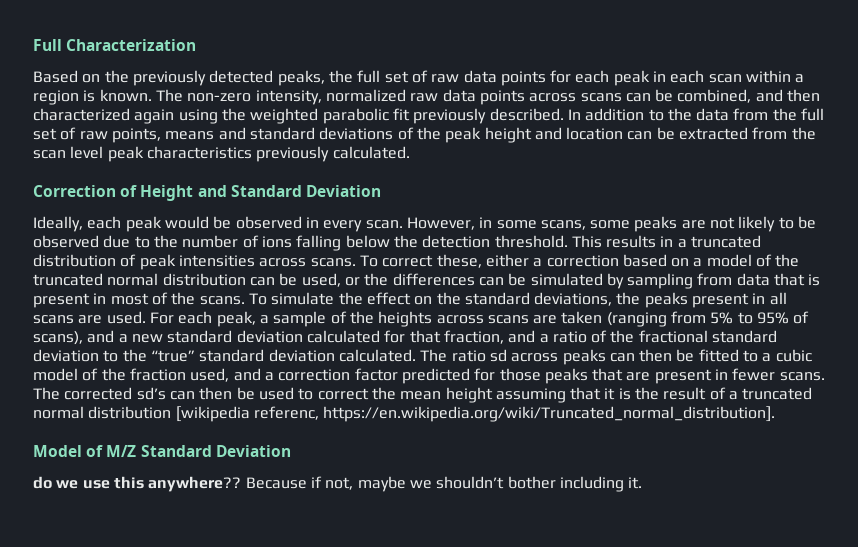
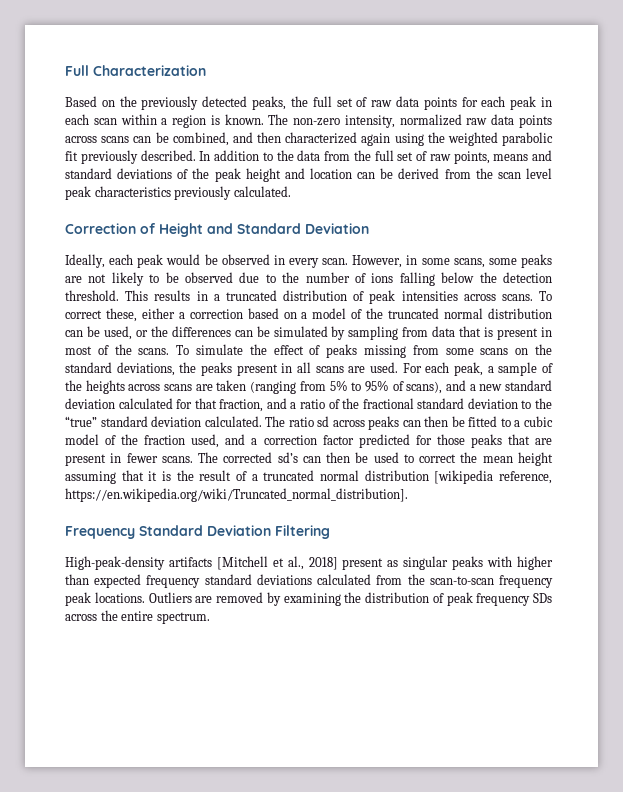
[679,127,749,140] extracted -> [398,168,440,179] derived
(411, 298) none -> [309,344,509,358] of peaks missing from some scans
[253,406,319,420] referenc, -> [499,471,552,484] reference,
[33,445,291,457] [33,476,643,492] Model of M/Z Standard Deviation // do we use this anywhere?? Because if not, maybe we shouldn’t bother including it. -> [65,525,330,539] [65,556,554,570] [65,574,553,588] [65,592,552,606] [65,610,210,624] Frequency Standard Deviation Filtering // High-peak-density artifacts [Mitchell et al., 2018] present as singular peaks with higher than expected frequency standard deviations calculated from the scan-to-scan frequency peak locations. Outliers are removed by examining the distribution of peak frequency SDs across the entire spectrum.

